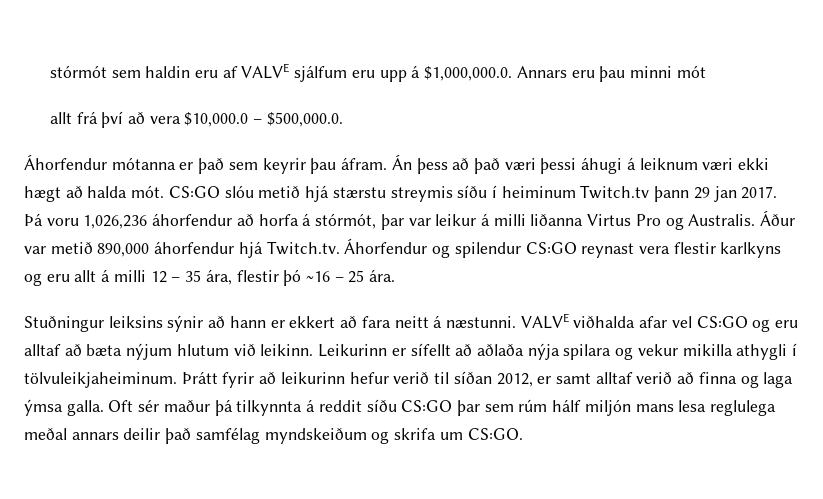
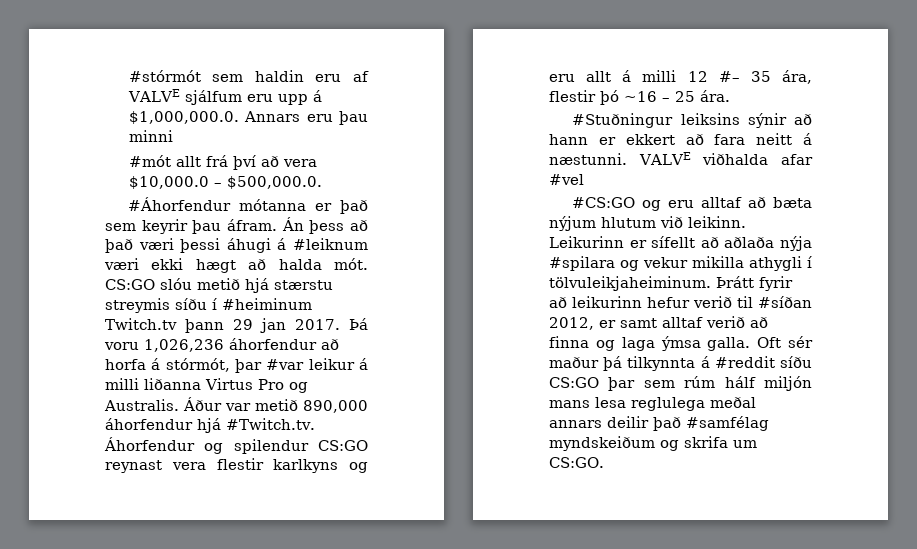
[49,65,107,78] stórmót -> [128,70,201,82] #stórmót
[676,65,706,78] mót // -> [128,155,171,167] // #mót
[24,154,107,170] Áhorfendur -> [128,197,232,211] #Áhorfendur
[639,158,698,170] leiknum -> [293,238,368,250] #leiknum
[501,186,576,198] heiminum -> [222,298,312,310] #heiminum
[408,218,431,226] var -> [266,359,305,370] #var
[266,241,340,255] Twitch.tv. -> [226,418,315,430] #Twitch.tv.
[171,277,181,282] – -> [718,71,740,82] #–
[24,316,104,332] Stuðningur -> [572,113,674,128] #Stuðningur
[671,316,748,328] vel CS:GO -> [549,174,584,185] [572,197,636,208] #vel // #CS:GO
[563,344,612,360] spilara -> [549,256,615,271] #spilara
[453,371,492,384] síðan -> [758,296,812,308] #síðan
[318,400,362,412] reddit -> [714,356,775,368] #reddit
[195,427,260,444] samfélag -> [686,416,769,431] #samfélag

